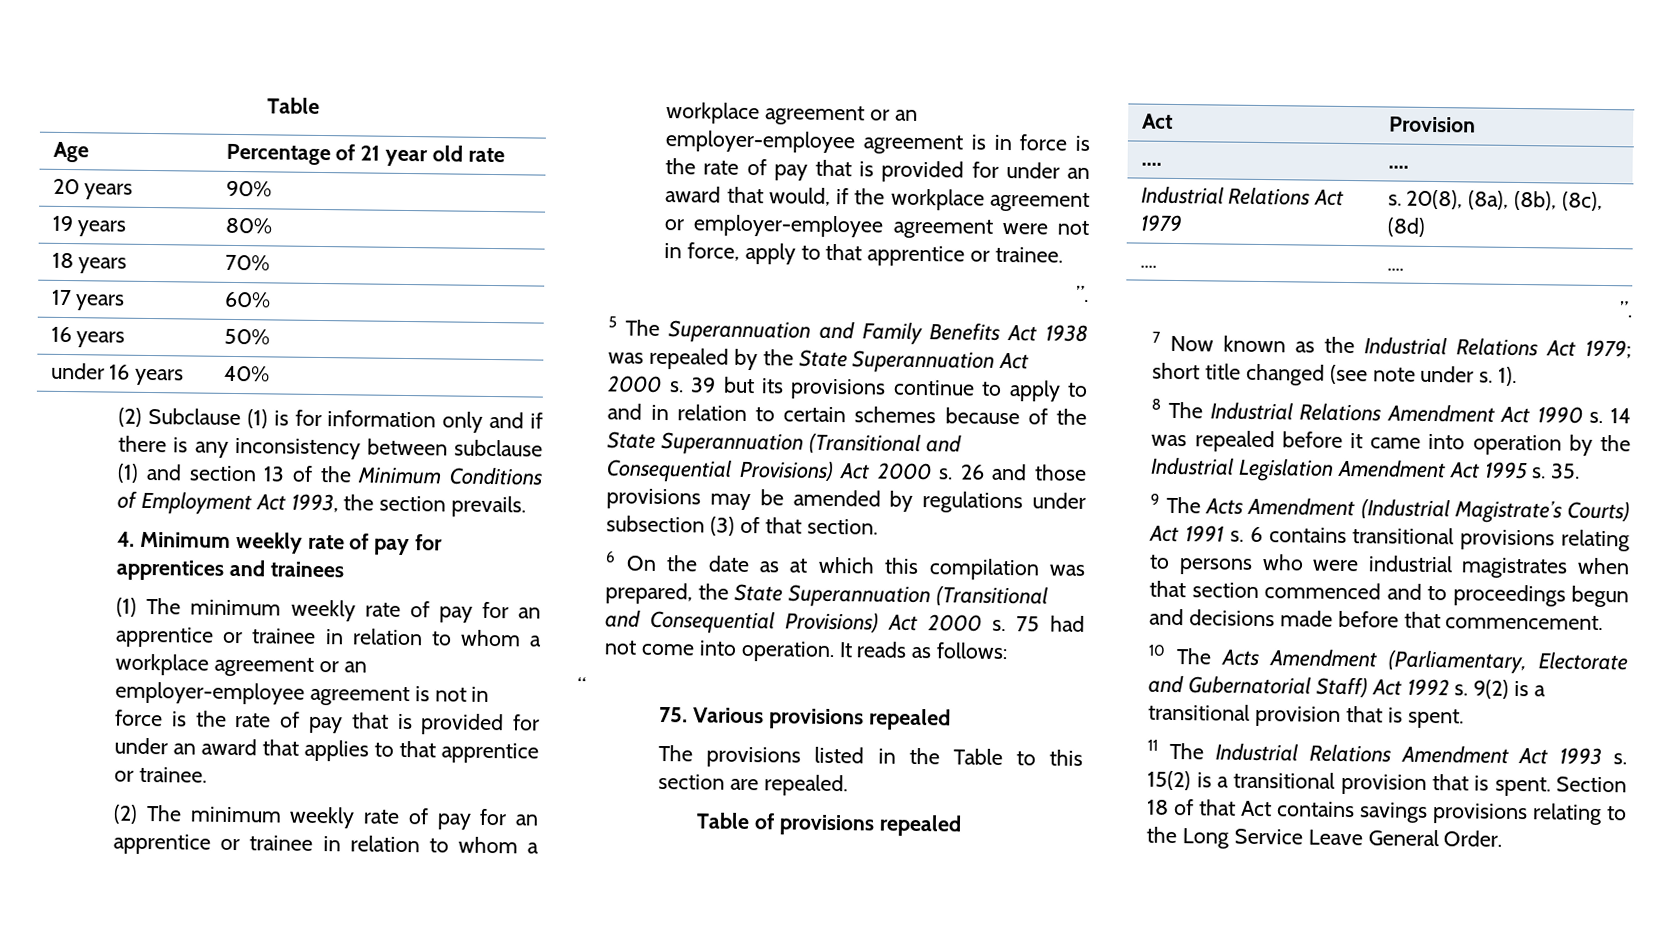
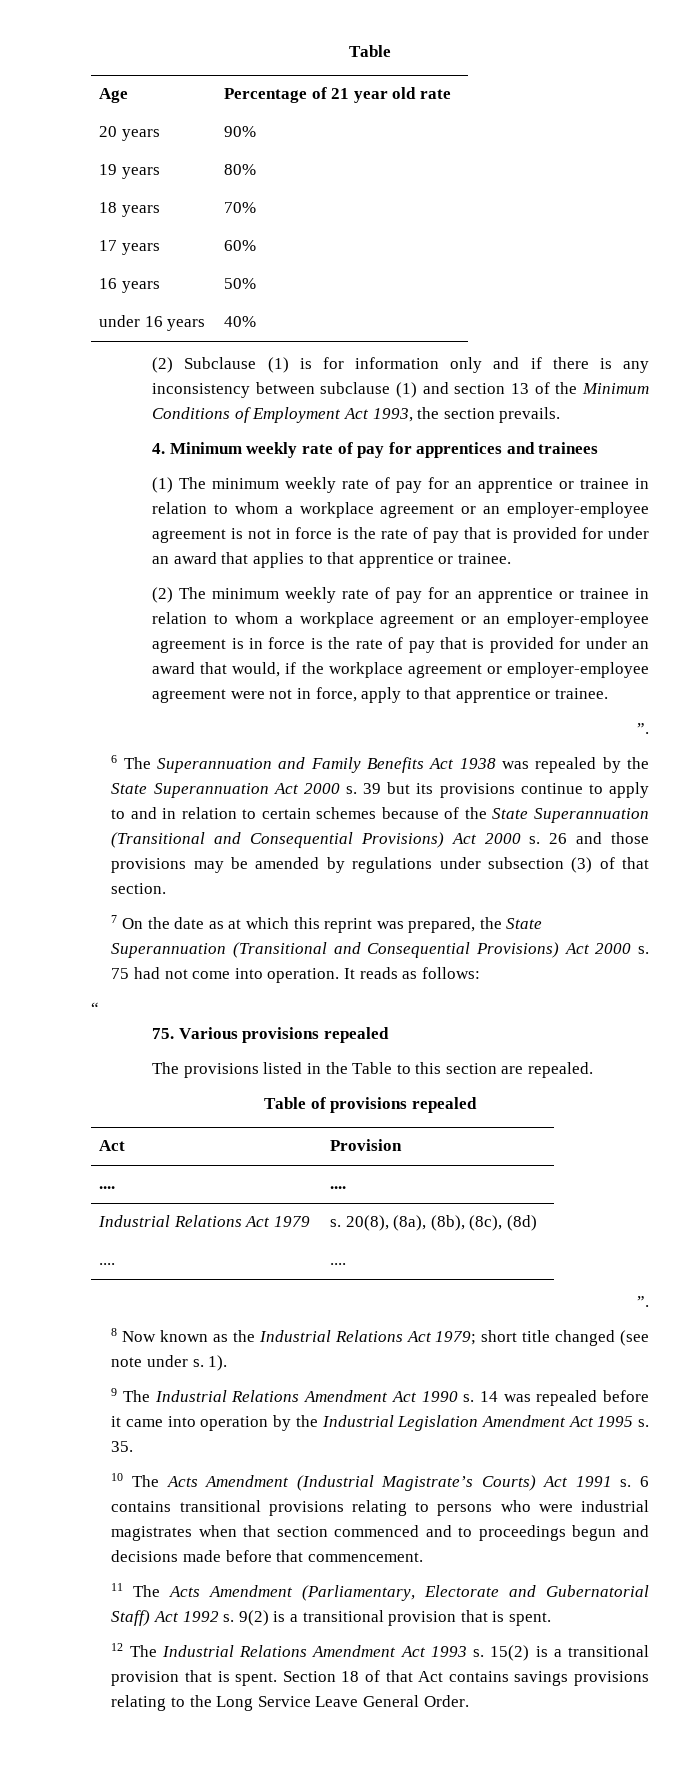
[608,316,618,328] 5 -> [111,755,118,763] 6
[605,551,617,563] 6 -> [111,915,118,923] 7
[928,558,1040,581] compilation -> [324,918,373,933] reprint
[1152,331,1162,343] 7 -> [111,1328,118,1336] 8
[1151,398,1162,410] 8 -> [111,1388,118,1396] 9
[1150,493,1161,505] 9 -> [111,1473,124,1481] 10
[1148,644,1167,656] 10 -> [111,1583,124,1591] 11
[1147,739,1159,751] 11 -> [111,1643,124,1651] 12

